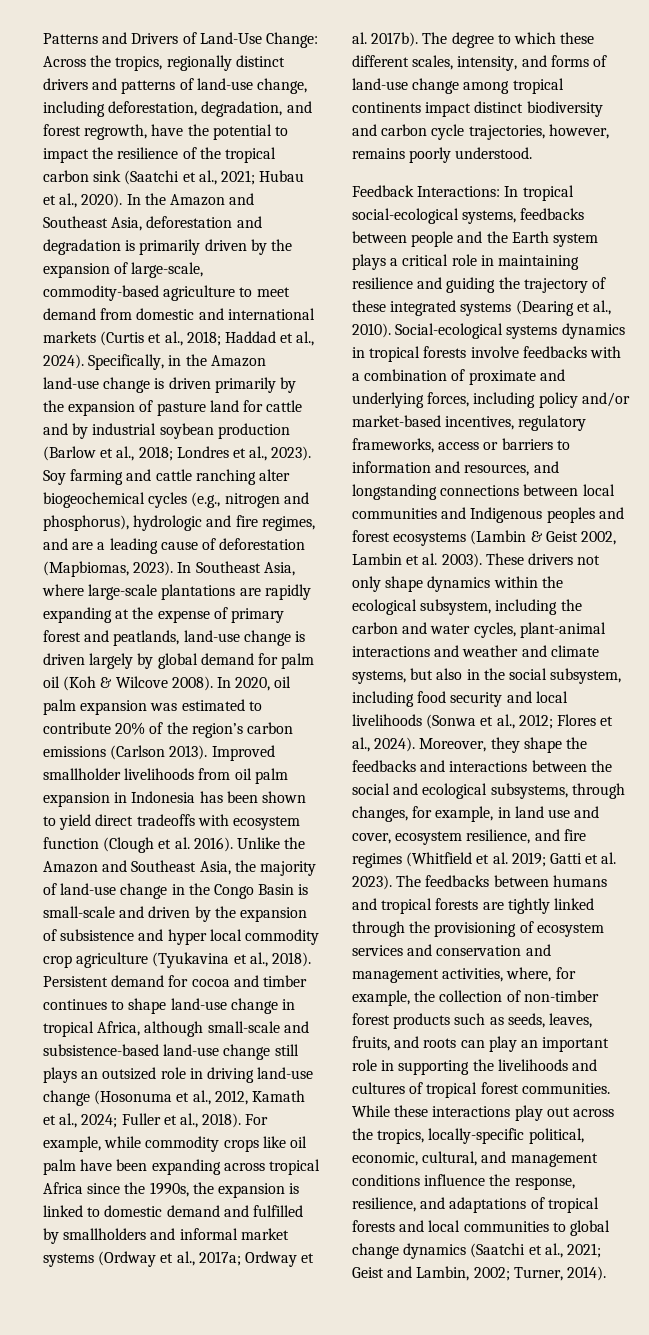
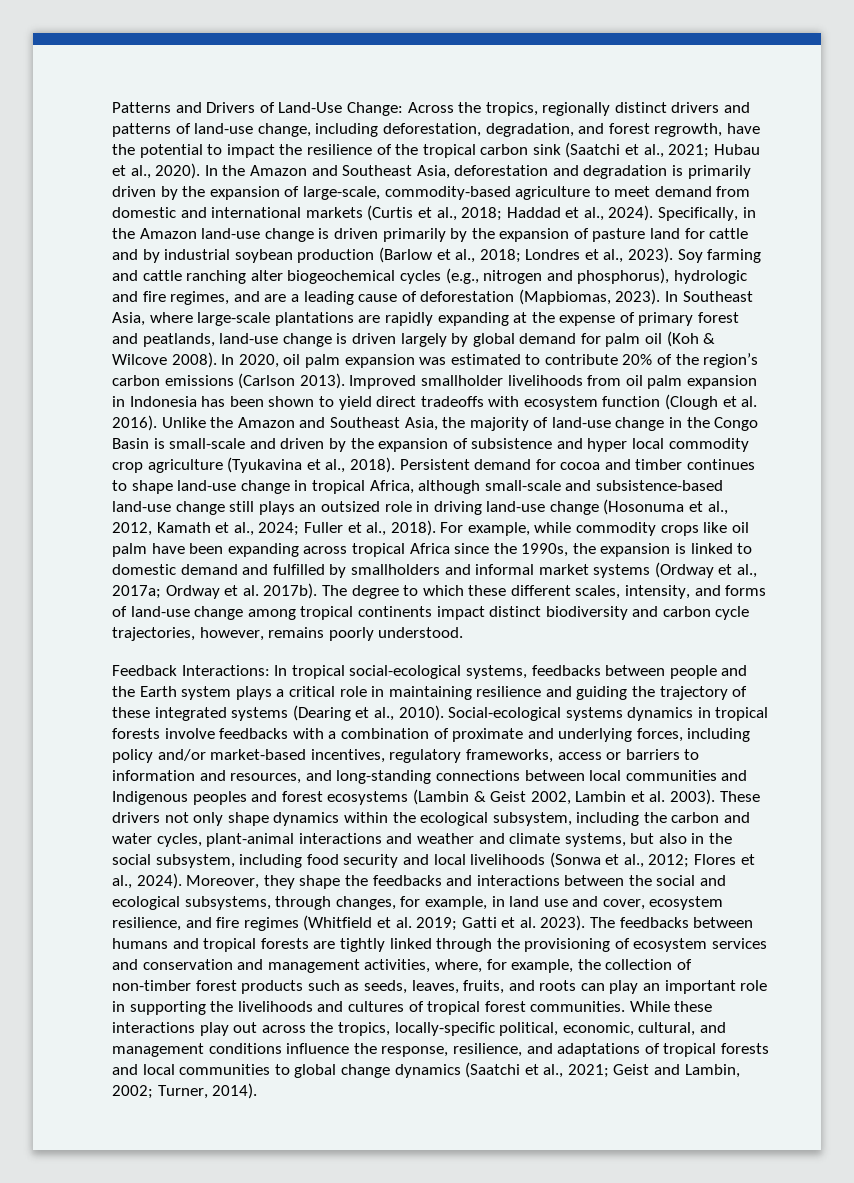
[352,484,437,500] longstanding -> [336,770,432,784] long-standing

